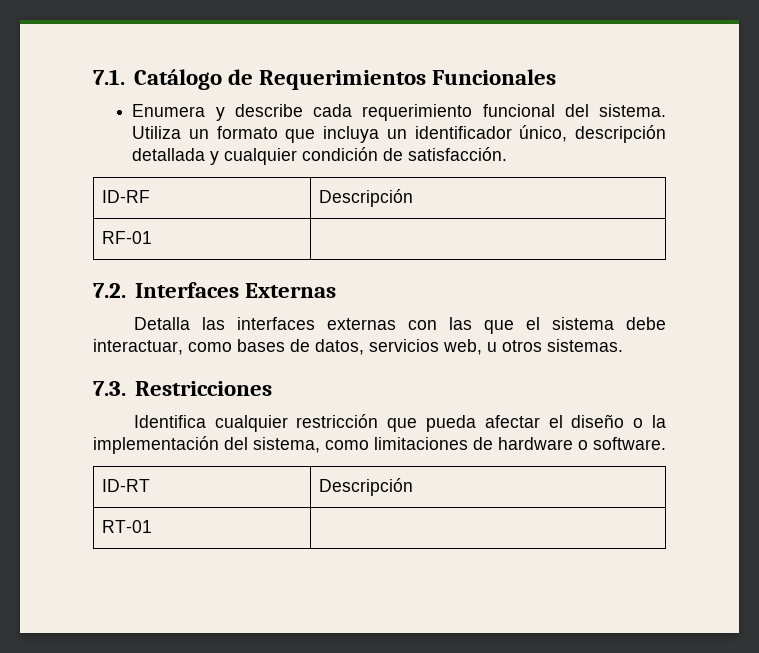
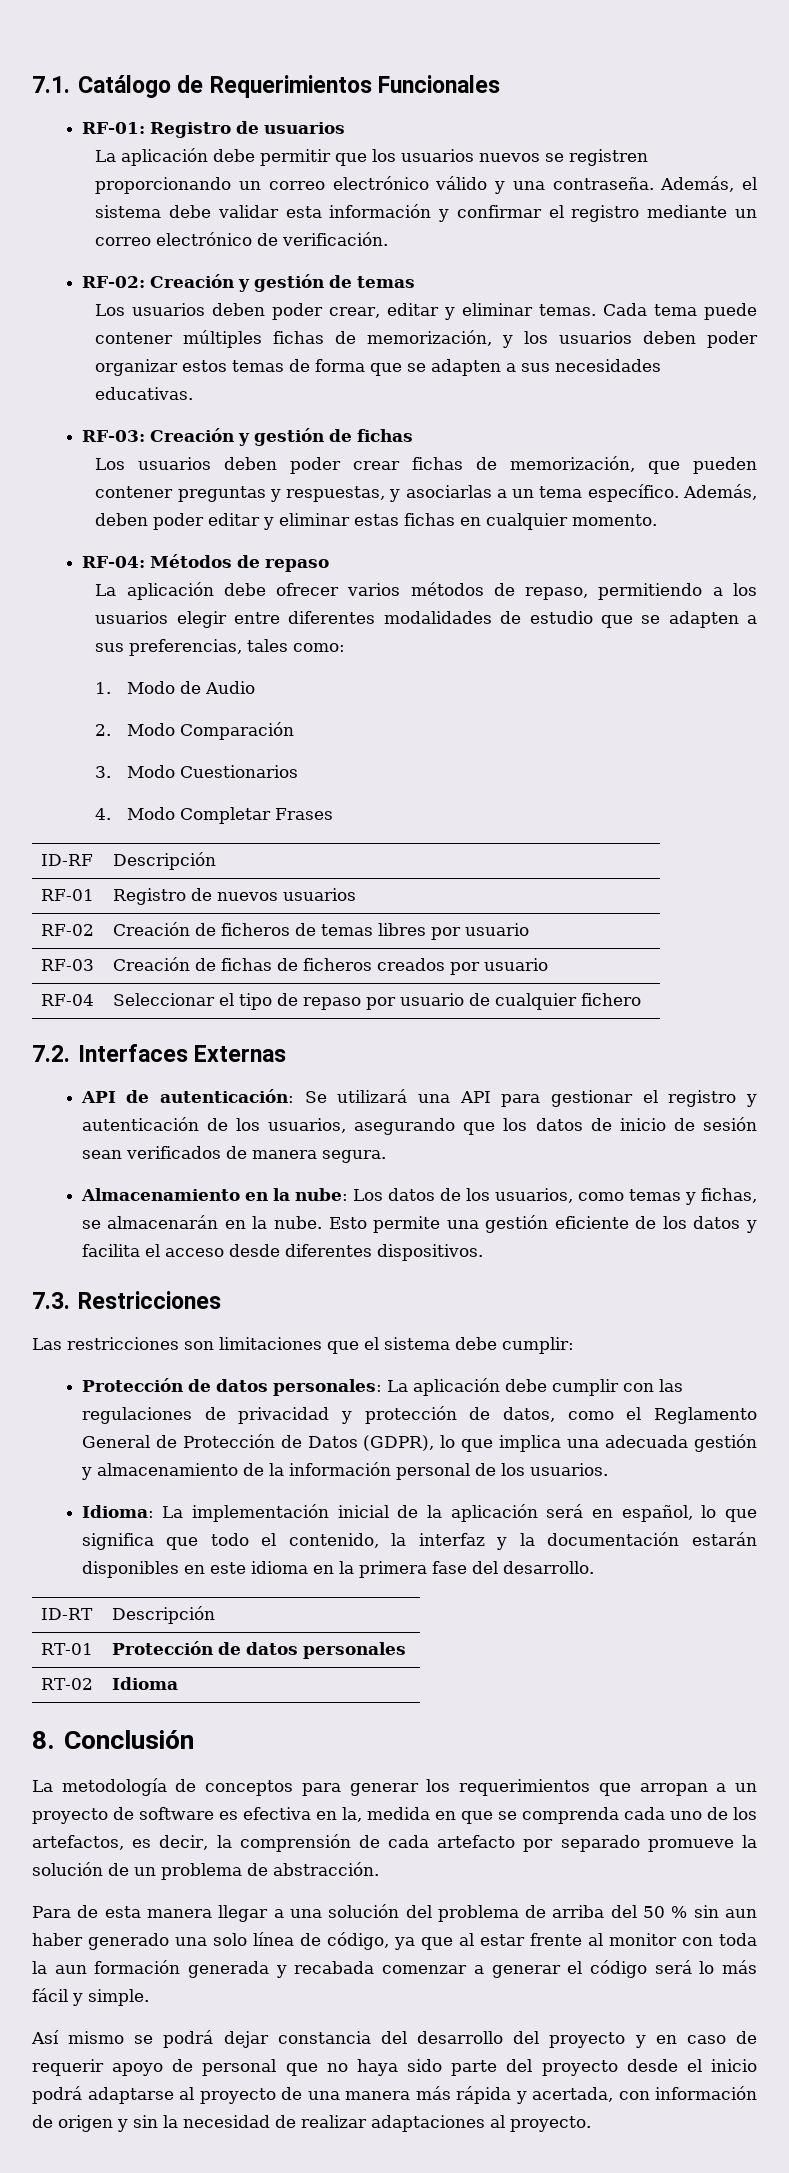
[132,104,667,121] [132,125,666,143] [132,147,508,165] [102,190,151,203] [319,189,414,207] [102,231,153,244] [93,282,336,298] [133,317,666,334] [93,339,623,355] [93,381,272,396] [133,414,666,432] [93,436,666,454] [102,479,151,492] [319,478,414,496] [102,520,153,533] Enumera y describe cada requerimiento funcional del sistema. Utiliza un formato que incluya un identificador único, descripción detallada y cualquier condición de satisfacción. // ID-RF | Descripción // RF-01 | // 7.2. Interfaces Externas // Detalla las interfaces externas con las que el sistema debe interactuar, como bases de datos, servicios web, u otros sistemas. // 7.3. Restricciones // Identifica cualquier restricción que pueda afectar el diseño o la implementación del sistema, como limitaciones de hardware o software. // ID-RT | Descripción // RT-01 | -> [81,121,345,138] [95,148,649,166] [95,176,757,194] [95,204,758,222] [95,232,389,246] [81,274,415,292] [95,303,757,320] [95,330,759,348] [95,359,662,376] [95,387,194,400] [81,428,413,446] [95,456,757,474] [95,484,758,502] [95,513,658,530] [81,554,329,572] [95,582,758,600] [95,611,757,628] [95,639,346,656] [95,681,256,694] [95,722,295,740] [95,765,299,778] [95,807,334,824] [41,854,94,866] [113,852,217,870] [41,889,95,901] [113,888,357,905] [41,924,95,936] [113,922,530,940] [41,959,95,971] [113,957,549,975] [41,994,95,1006] [113,993,642,1010] [32,1044,287,1062] [80,1089,757,1107] [81,1117,757,1135] [81,1146,386,1163] [80,1188,757,1205] [81,1215,757,1233] [81,1244,483,1261] [32,1291,222,1309] [32,1337,574,1354] [81,1378,683,1396] [81,1406,758,1424] [81,1434,758,1452] [80,1462,608,1480] [81,1504,758,1522] [81,1532,757,1550] [81,1561,594,1578] [41,1608,94,1620] [112,1606,216,1624] [41,1643,94,1655] [112,1641,407,1659] [41,1678,94,1690] [112,1677,179,1690] [32,1730,194,1749] [32,1778,758,1796] [32,1807,757,1824] [32,1834,757,1852] [32,1862,379,1880] [32,1904,757,1922] [32,1932,757,1950] [32,1960,758,1978] [32,1988,149,2006] [31,2030,758,2048] [32,2059,757,2076] [32,2086,757,2104] [32,2115,591,2132] RF-01: Registro de usuarios // La aplicación debe permitir que los usuarios nuevos se registren proporcionando un correo electrónico válido y una contraseña. Además, el sistema debe validar esta información y confirmar el registro mediante un correo electrónico de verificación. // RF-02: Creación y gestión de temas // Los usuarios deben poder crear, editar y eliminar temas. Cada tema puede contener múltiples fichas de memorización, y los usuarios deben poder organizar estos temas de forma que se adapten a sus necesidades educativas. // RF-03: Creación y gestión de fichas // Los usuarios deben poder crear fichas de memorización, que pueden contener preguntas y respuestas, y asociarlas a un tema específico. Además, deben poder editar y eliminar estas fichas en cualquier momento. // RF-04: Métodos de repaso // La aplicación debe ofrecer varios métodos de repaso, permitiendo a los usuarios elegir entre diferentes modalidades de estudio que se adapten a sus preferencias, tales como: // 1. Modo de Audio // 2. Modo Comparación // 3. Modo Cuestionarios // 4. Modo Completar Frases // ID-RF | Descripción // RF-01 | Registro de nuevos usuarios // RF-02 | Creación de ficheros de temas libres por usuario // RF-03 | Creación de fichas de ficheros creados por usuario // RF-04 | Seleccionar el tipo de repaso por usuario de cualquier fichero // 7.2. Interfaces Externas // API de autenticación: Se utilizará una API para gestionar el registro y autenticación de los usuarios, asegurando que los datos de inicio de sesión sean verificados de manera segura. // Almacenamiento en la nube: Los datos de los usuarios, como temas y fichas, se almacenarán en la nube. Esto permite una gestión eficiente de los datos y facilita el acceso desde diferentes dispositivos. // 7.3. Restricciones // Las restricciones son limitaciones que el sistema debe cumplir: // Protección de datos personales: La aplicación debe cumplir con las regulaciones de privacidad y protección de datos, como el Reglamento General de Protección de Datos (GDPR), lo que implica una adecuada gestión y almacenamiento de la información personal de los usuarios. // Idioma: La implementación inicial de la aplicación será en español, lo que significa que todo el contenido, la interfaz y la documentación estarán disponibles en este idioma en la primera fase del desarrollo. // ID-RT | Descripción // RT-01 | Protección de datos personales // RT-02 | Idioma // 8. Conclusión // La metodología de conceptos para generar los requerimientos que arropan a un proyecto de software es efectiva en la, medida en que se comprenda cada uno de los artefactos, es decir, la comprensión de cada artefacto por separado promueve la solución de un problema de abstracción. // Para de esta manera llegar a una solución del problema de arriba del 50 % sin aun haber generado una solo línea de código, ya que al estar frente al monitor con toda la aun formación generada y recabada comenzar a generar el código será lo más fácil y simple. // Así mismo se podrá dejar constancia del desarrollo del proyecto y en caso de requerir apoyo de personal que no haya sido parte del proyecto desde el inicio podrá adaptarse al proyecto de una manera más rápida y acertada, con información de origen y sin la necesidad de realizar adaptaciones al proyecto.

